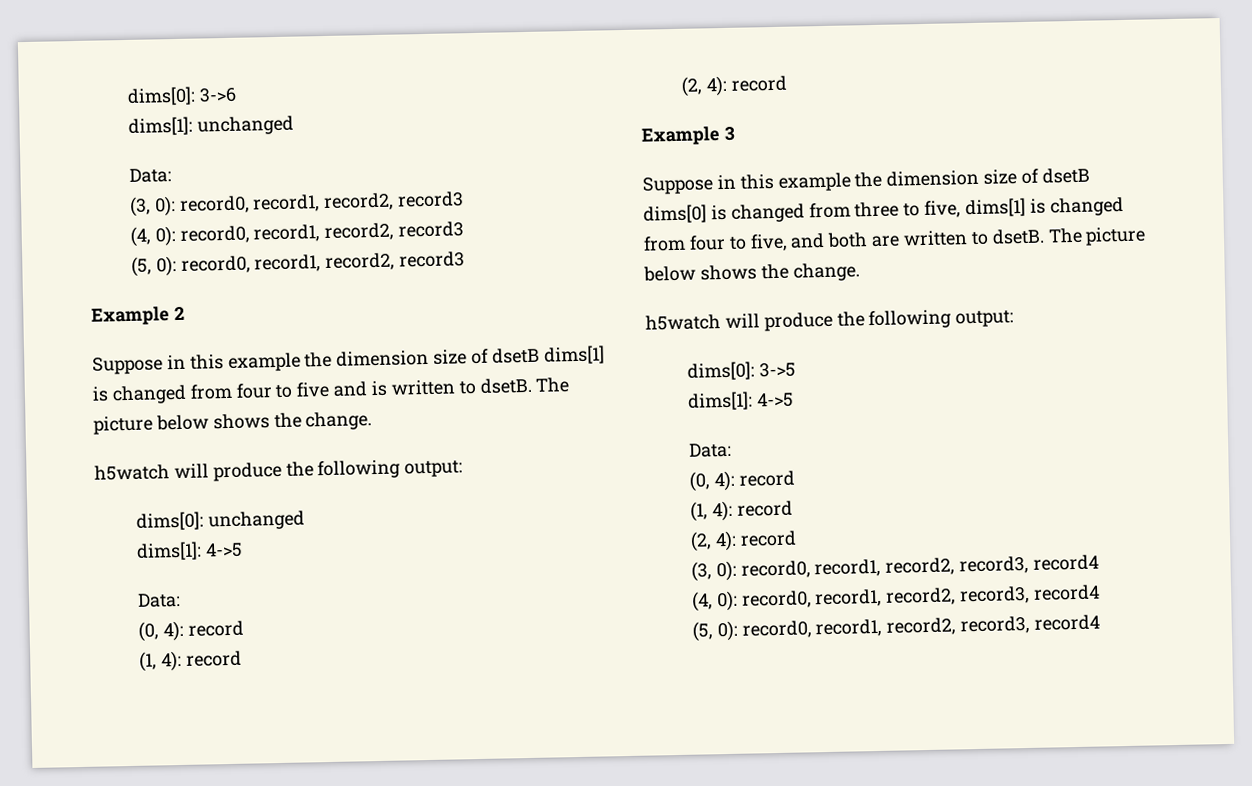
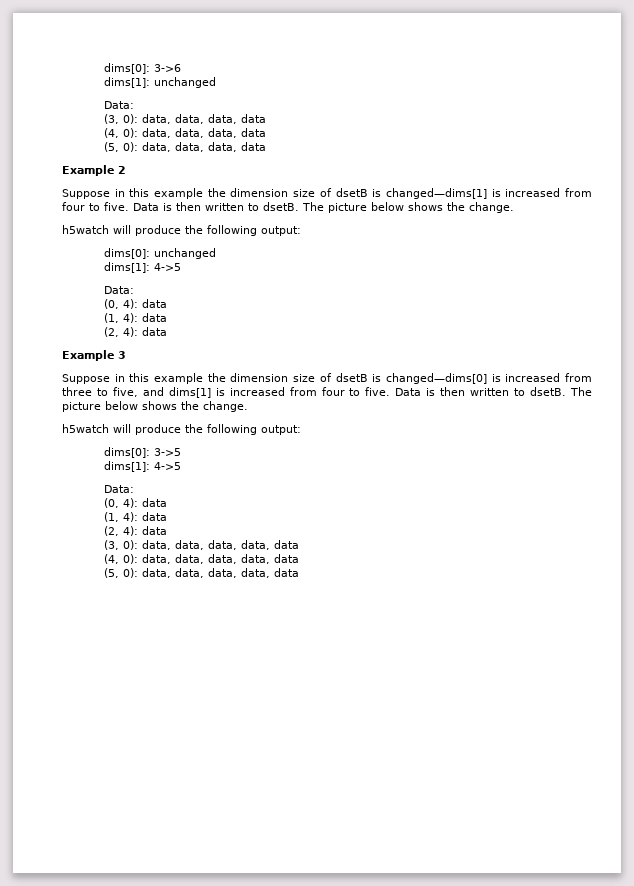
[178,191,465,214] [129,221,465,247] [130,251,466,277] record0, record1, record2, record3 // (4, 0): record0, record1, record2, record3 // (5, 0): record0, record1, record2, record3 -> [142,114,267,124] [104,128,267,138] [104,142,267,152] data, data, data, data // (4, 0): data, data, data, data // (5, 0): data, data, data, data
[543,345,605,365] [92,380,389,405] dims[1] is changed from four to five and is -> [372,188,592,199] [62,202,201,211] is changed—dims[1] is increased from four to five. Data is then
[187,620,244,637] [138,650,242,672] [680,75,787,97] record // (1, 4): record // (2, 4): record -> [142,299,168,308] [104,313,168,323] [104,327,168,337] data // (1, 4): data // (2, 4): data
[643,203,805,224] dims[0] is changed -> [372,373,561,384] is changed—dims[0] is increased
[965,196,1124,218] [643,232,901,252] dims[1] is changed from four to five, and both are -> [142,387,466,398] and dims[1] is increased from four to five. Data is then
[738,470,795,487] [689,500,793,522] [689,530,797,552] [690,554,1099,582] [691,584,1100,612] [691,614,1100,642] record // (1, 4): record // (2, 4): record // (3, 0): record0, record1, record2, record3, record4 // (4, 0): record0, record1, record2, record3, record4 // (5, 0): record0, record1, record2, record3, record4 -> [142,498,168,507] [104,512,168,522] [104,526,168,536] [104,540,300,550] [104,554,300,564] [104,568,300,578] data // (1, 4): data // (2, 4): data // (3, 0): data, data, data, data, data // (4, 0): data, data, data, data, data // (5, 0): data, data, data, data, data

